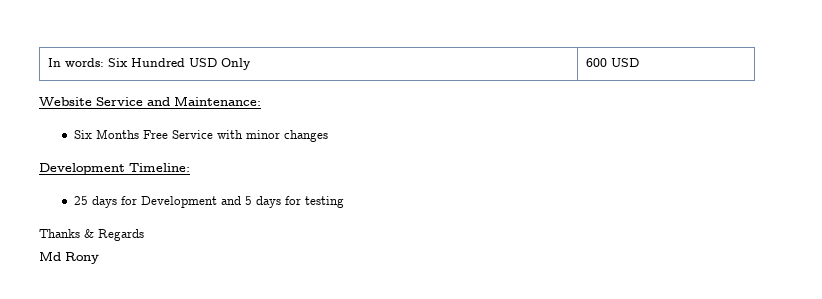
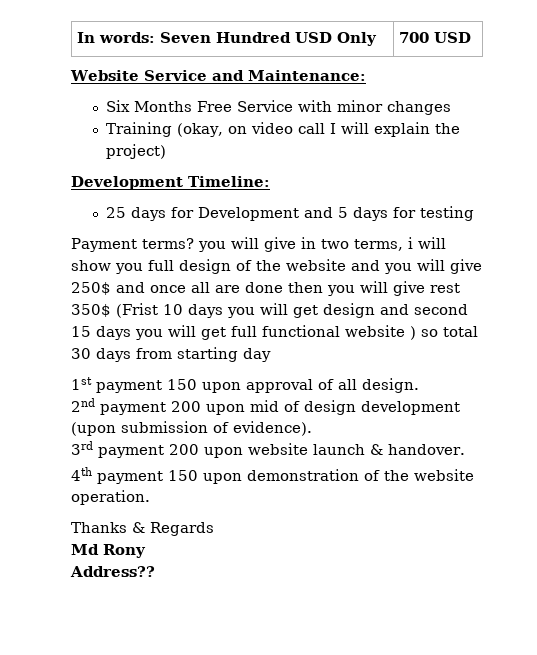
[108,58,129,67] Six -> [160,32,212,43] Seven
[586,58,608,67] 600 -> [399,32,430,43] 700
(328, 136) none -> [106,122,461,137] [106,144,167,159] // Training (okay, on video call I will explain the project)
(344, 202) none -> [71,237,446,252] [71,259,482,274] [71,281,460,296] [71,303,468,318] [71,325,478,340] [71,347,271,362] [71,377,419,393] [71,398,460,415] [71,421,312,436] [71,441,465,458] [71,467,474,484] [71,490,150,505] // Payment terms? you will give in two terms, i will show you full design of the website and you will give 250$ and once all are done then you will give rest 350$ (Frist 10 days you will get design and second 15 days you will get full functional website ) so total 30 days from starting day // 1st payment 150 upon approval of all design. // 2nd payment 200 upon mid of design development (upon submission of evidence). // 3rd payment 200 upon website launch & handover. // 4th payment 150 upon demonstration of the website operation.
(99, 258) none -> [70,566,155,577] // Address??

